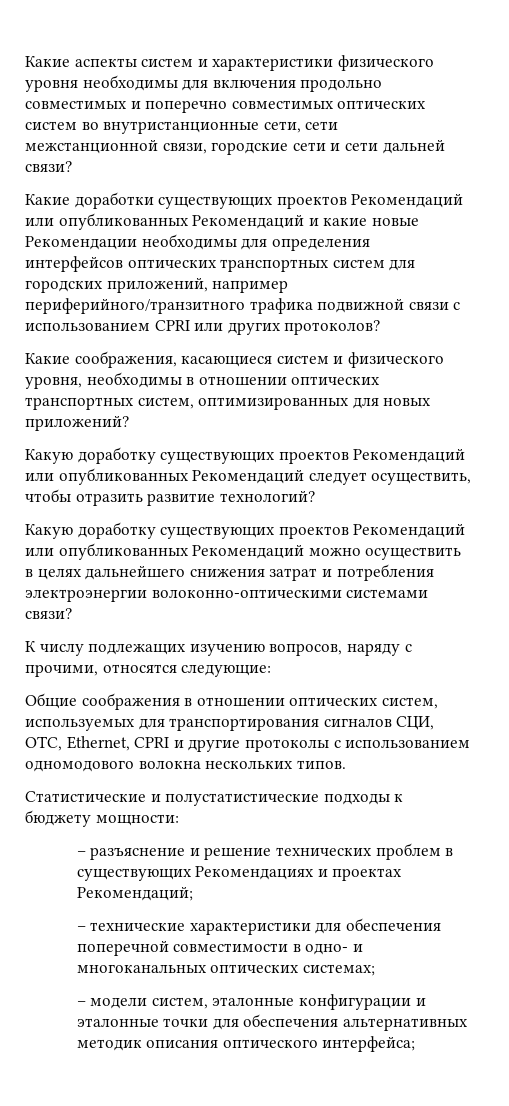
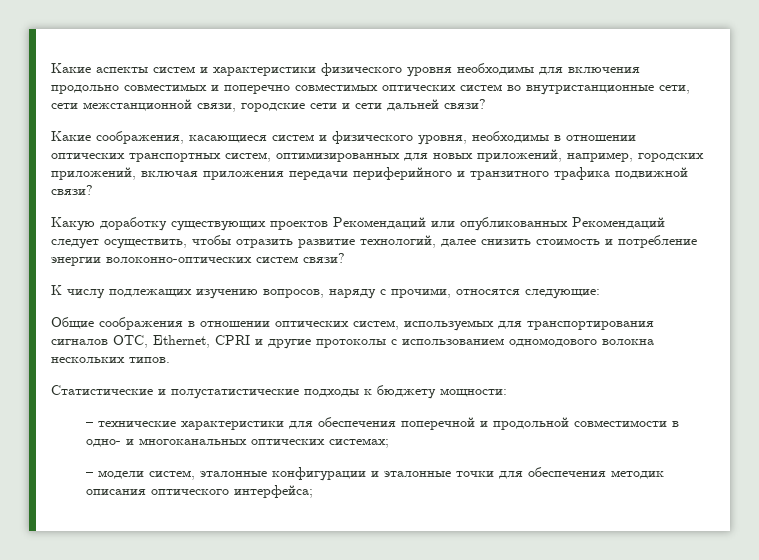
[25,192,464,209] [25,213,419,230] [25,234,370,251] [25,256,416,272] [25,277,289,293] [25,298,461,314] [25,320,381,335] // Какие доработки существующих проектов Рекомендаций или опубликованных Рекомендаций и какие новые Рекомендации необходимы для определения интерфейсов оптических транспортных систем для городских приложений, например периферийного/транзитного трафика подвижной связи с использованием CPRI или других протоколов? -> (486, 104) none
[25,415,129,431] приложений? -> [477,149,704,162] [51,167,688,180] [51,185,93,195] приложений, например, городских приложений, включая приложения передачи периферийного и транзитного трафика подвижной связи?
[219,490,315,502] [25,522,466,539] [25,543,462,560] [25,564,434,581] [25,589,429,602] технологий? // Какую доработку существующих проектов Рекомендаций или опубликованных Рекомендаций можно осуществить в целях дальнейшего снижения затрат и потребления электроэнергии волоконно-оптическими системами -> [360,235,697,248] [51,256,298,266] технологий, далее снизить стоимость и потребление энергии волоконно-оптических систем
[396,716,435,730] СЦИ, -> (108, 342) none
[76,843,454,860] [76,866,403,881] [76,886,193,901] // – разъяснение и решение технических проблем в существующих Рекомендациях и проектах Рекомендаций; -> (507, 392) none
(169, 948) none -> [480,417,570,430] и продольной
[343,1018,469,1031] альтернативных -> (607, 472) none

